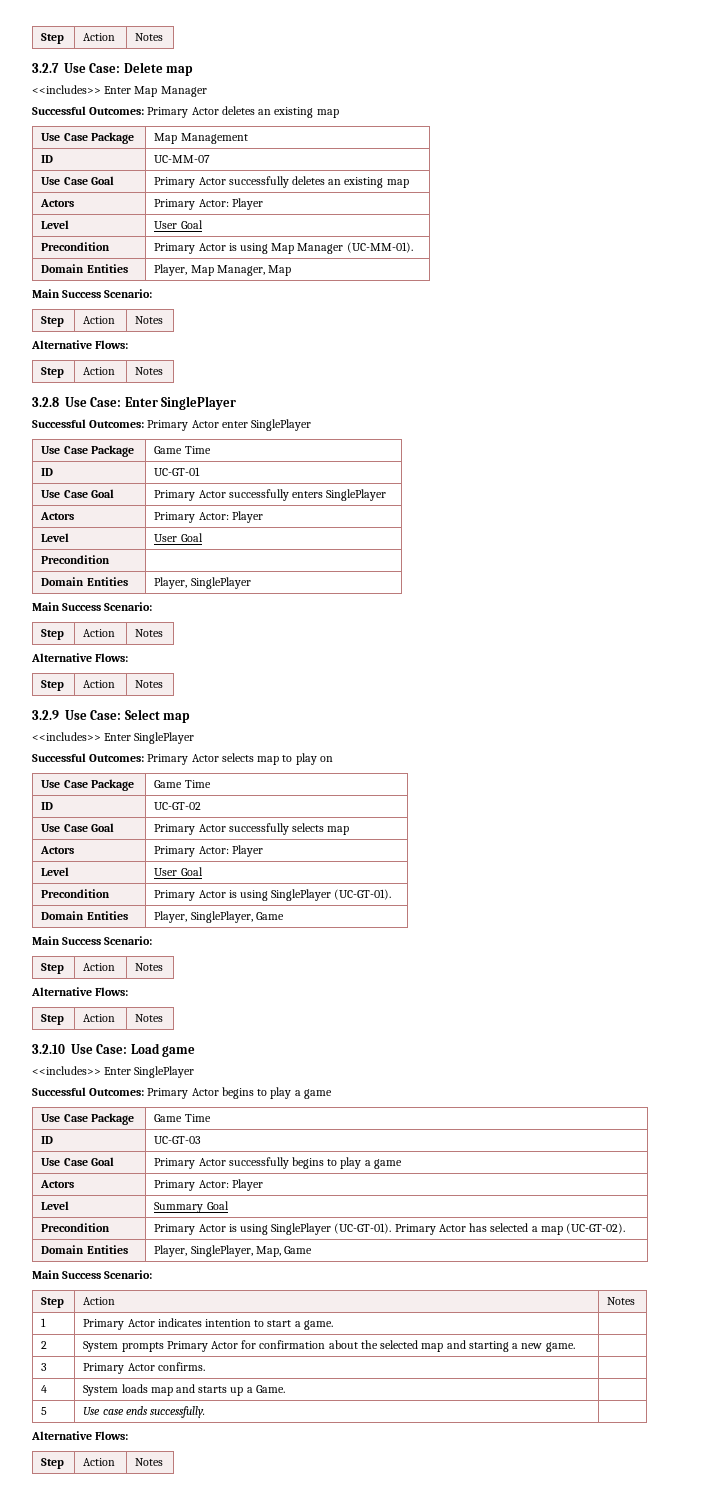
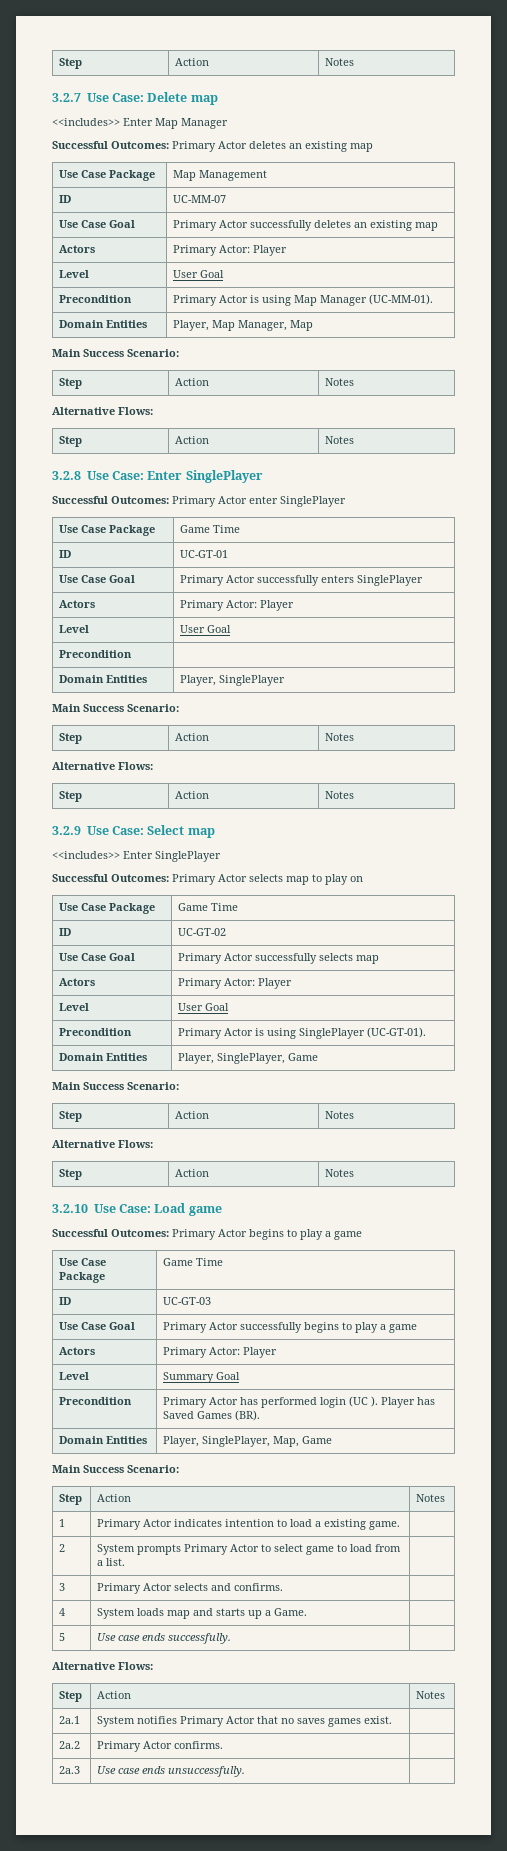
[32,1066,195,1078] // <<includes>> Enter SinglePlayer -> (222, 1211) none
[228,1223,626,1235] is using SinglePlayer (UC-GT-01). Primary Actor has selected a map (UC-GT-02). -> [240,1396,436,1408] [163,1410,261,1421] has performed login (UC ). Player has Saved Games (BR).
[267,1320,301,1327] start a -> [290,1519,367,1530] load a existing
[241,1340,575,1352] for confirmation about the selected map and starting a new game. -> [261,1544,402,1555] [97,1558,126,1566] to select game to load from a list.
(155, 1367) none -> [174,1583,232,1591] selects and
(164, 1462) none -> [59,1716,81,1724] [97,1716,393,1727] [59,1741,81,1749] [97,1741,224,1752] [59,1766,81,1774] [97,1766,246,1777] // 2a.1 | System notifies Primary Actor that no saves games exist. | // 2a.2 | Primary Actor confirms. | // 2a.3 | Use case ends unsuccessfully. |

